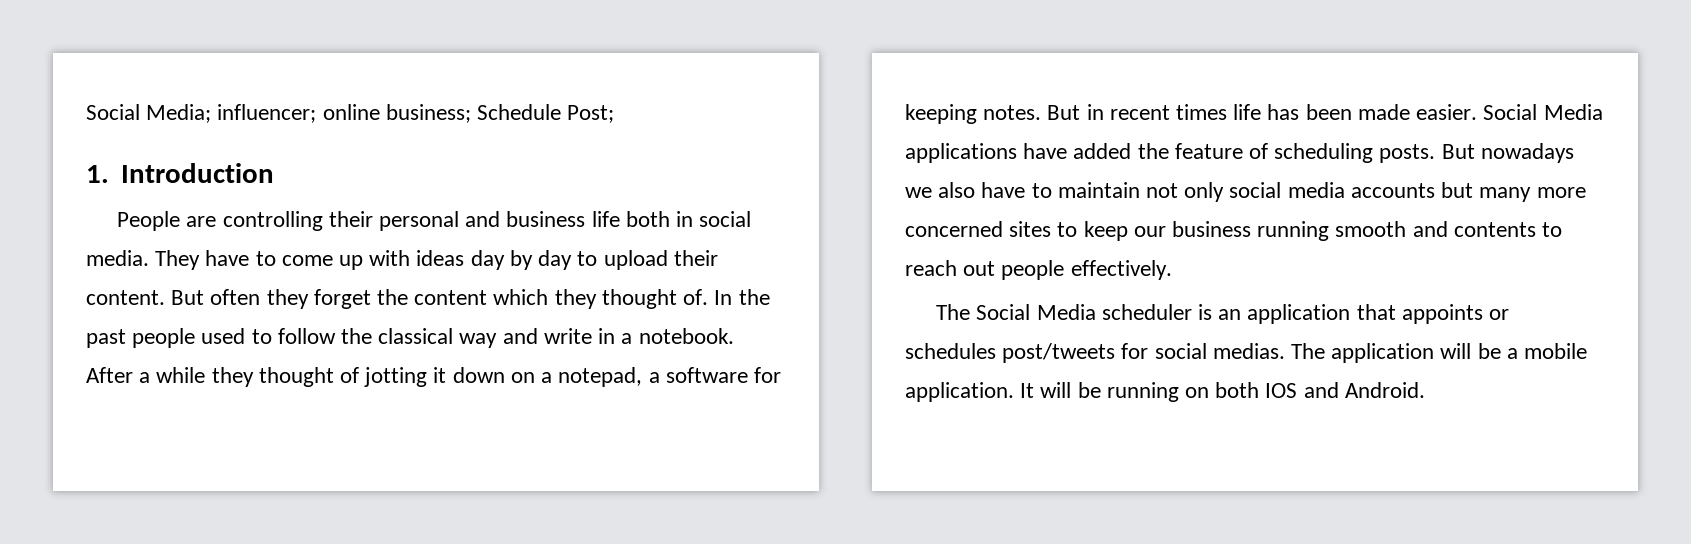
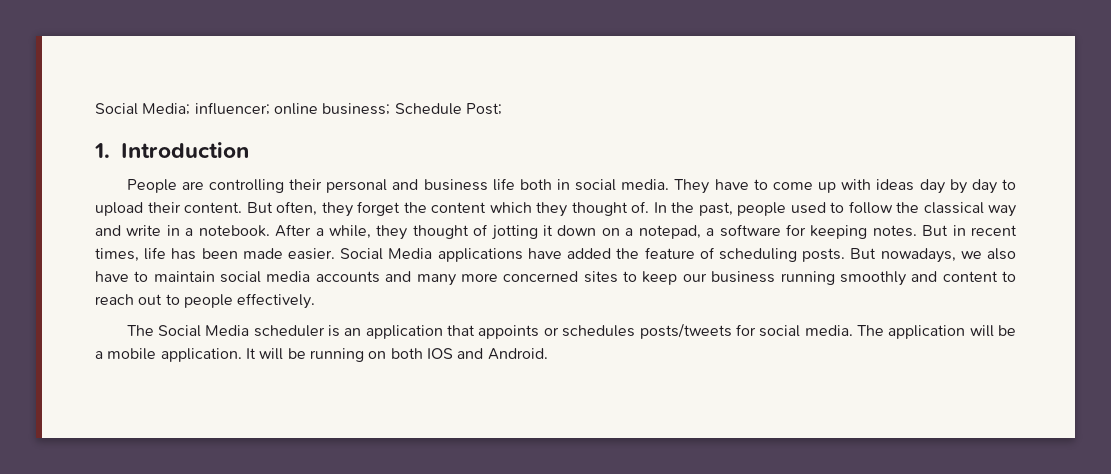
[210,289,261,305] often -> [276,201,317,216] often,
[86,329,126,348] past -> [698,202,733,216] past,
[156,367,206,383] while -> [328,225,371,239] while,
[1176,104,1228,120] times -> [95,248,139,262] times,
[1480,143,1574,163] nowadays -> [880,248,956,263] nowadays,
[1146,182,1225,202] not only -> (215, 276) none
[1441,182,1474,198] but -> [385,271,412,282] and
[1335,221,1536,237] smooth and contents -> [839,271,998,286] smoothly and content
(996, 268) none -> [165,294,180,305] to
[1002,343,1116,363] post/tweets -> [639,323,732,339] posts/tweets
[1212,343,1285,359] medias. -> [804,325,853,336] media.

